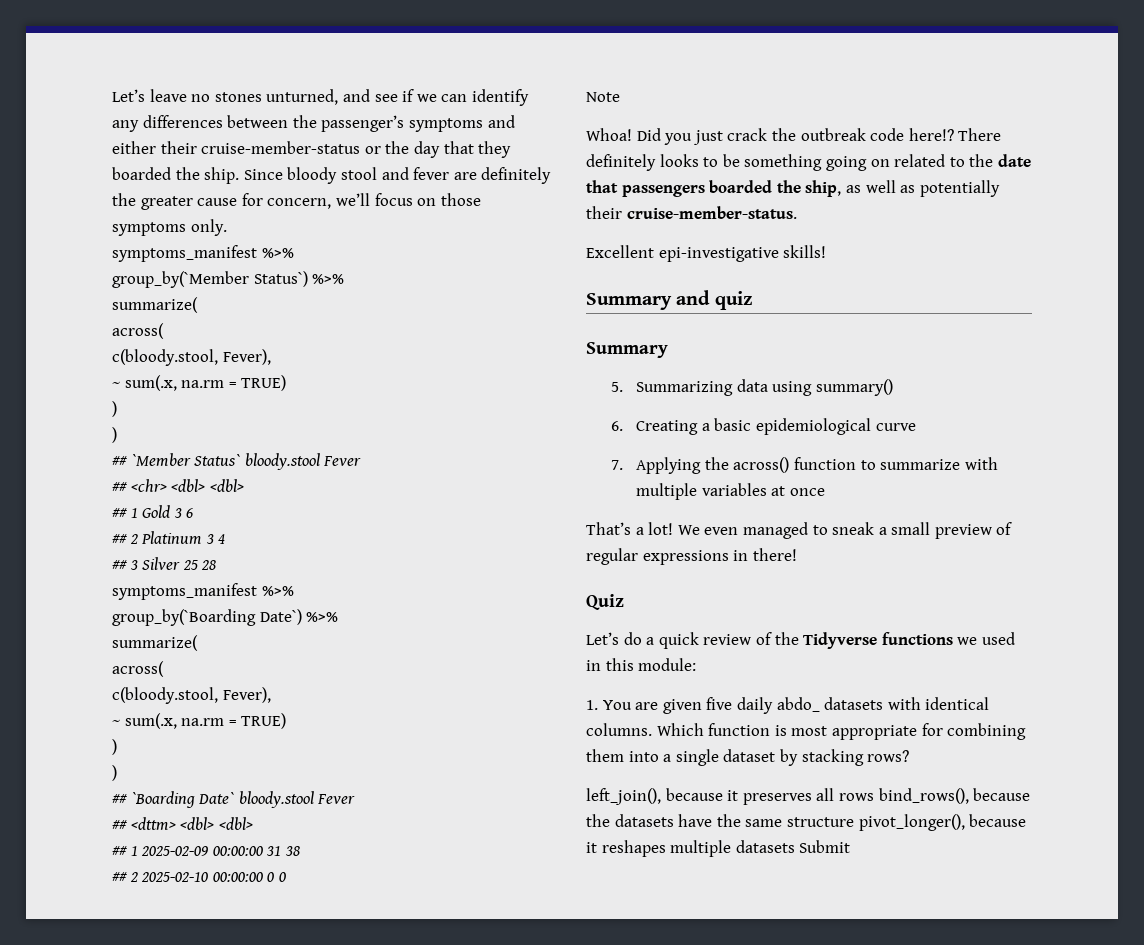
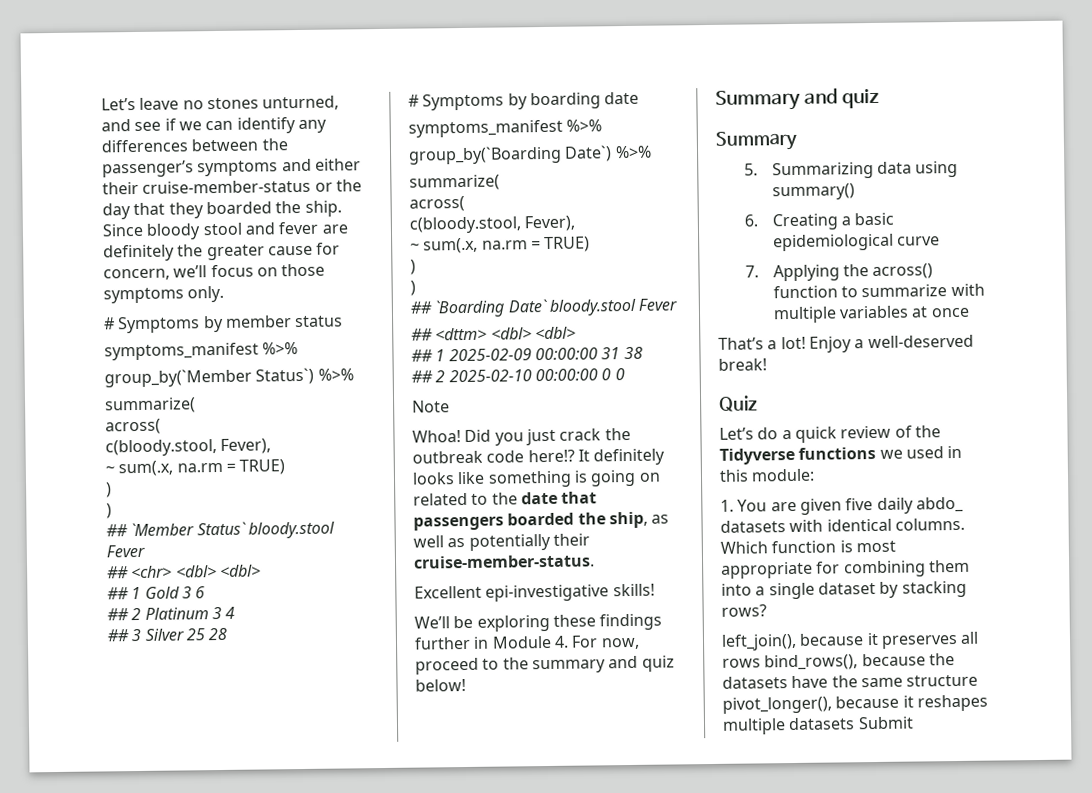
(227, 227) none -> [104,315,344,334] // # Symptoms by member status
(217, 565) none -> [408,91,640,111] // # Symptoms by boarding date
[958,128,1002,141] There -> [577,449,590,462] It
[703,154,823,171] to be something -> [457,470,588,488] like something is
(827, 251) none -> [414,613,663,632] [414,635,640,650] [415,655,675,675] [415,679,466,692] // We’ll be exploring these findings further in Module 4. For now, proceed to the summary and quiz below!
[677,522,1013,539] [586,548,797,565] We even managed to sneak a small preview of regular expressions in there! -> [808,334,974,353] [718,358,767,371] Enjoy a well-deserved break!

